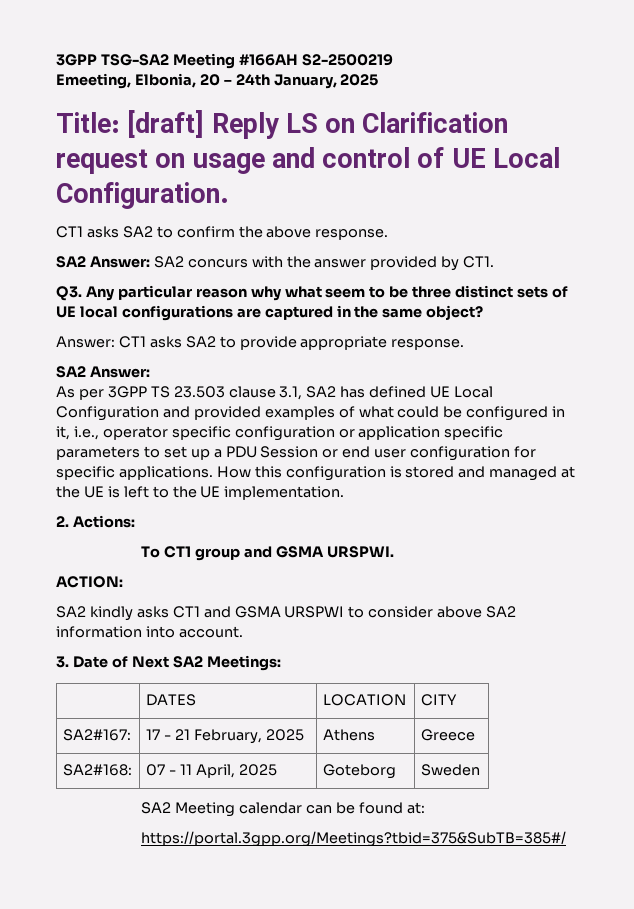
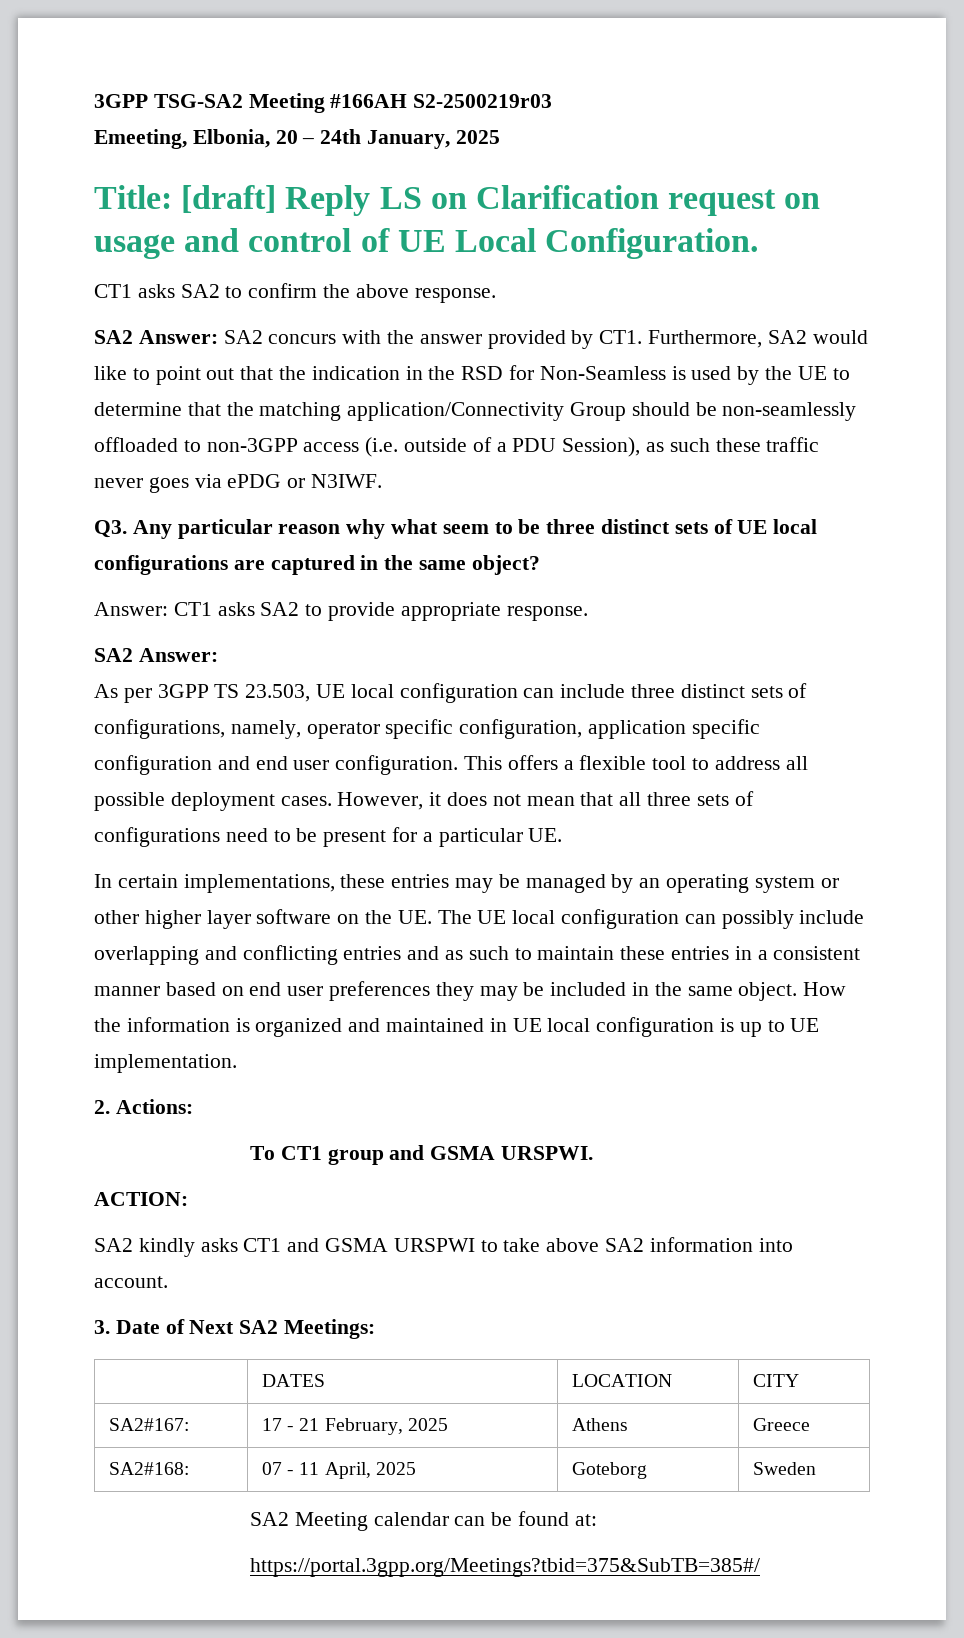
[301,54,393,66] S2-2500219 -> [413,94,553,108] S2-2500219r03
(495, 262) none -> [648,330,868,348] [94,365,850,385] [94,402,857,421] [94,437,820,457] [94,474,383,493] Furthermore, SA2 would like to point out that the indication in the RSD for Non-Seamless is used by the UE to determine that the matching application/Connectivity Group should be non-seamlessly offloaded to non-3GPP access (i.e. outside of a PDU Session), as such these traffic never goes via ePDG or N3IWF.
[173,386,494,400] [56,406,566,421] [56,426,504,441] [56,446,537,461] [56,466,576,481] [56,486,197,498] 23.503 clause 3.1, SA2 has defined UE Local Configuration and provided examples of what could be configured in it, i.e., operator specific configuration or application specific parameters to set up a PDU Session or end user configuration for specific applications. How this configuration is stored and managed at the UE is left to the -> [245,683,808,703] [94,719,760,739] [94,755,808,775] [94,791,754,811] [94,827,563,847] [94,874,839,893] [94,909,865,929] [94,945,861,965] [94,981,847,1001] [94,1017,785,1037] 23.503, UE local configuration can include three distinct sets of configurations, namely, operator specific configuration, application specific configuration and end user configuration. This offers a flexible tool to address all possible deployment cases. However, it does not mean that all three sets of configurations need to be present for a particular UE. // In certain implementations, these entries may be managed by an operating system or other higher layer software on the UE. The UE local configuration can possibly include overlapping and conflicting entries and as such to maintain these entries in a consistent manner based on end user preferences they may be included in the same object. How the information is organized and maintained in UE local configuration is up to
[368,606,434,618] consider -> [503,1238,541,1252] take

